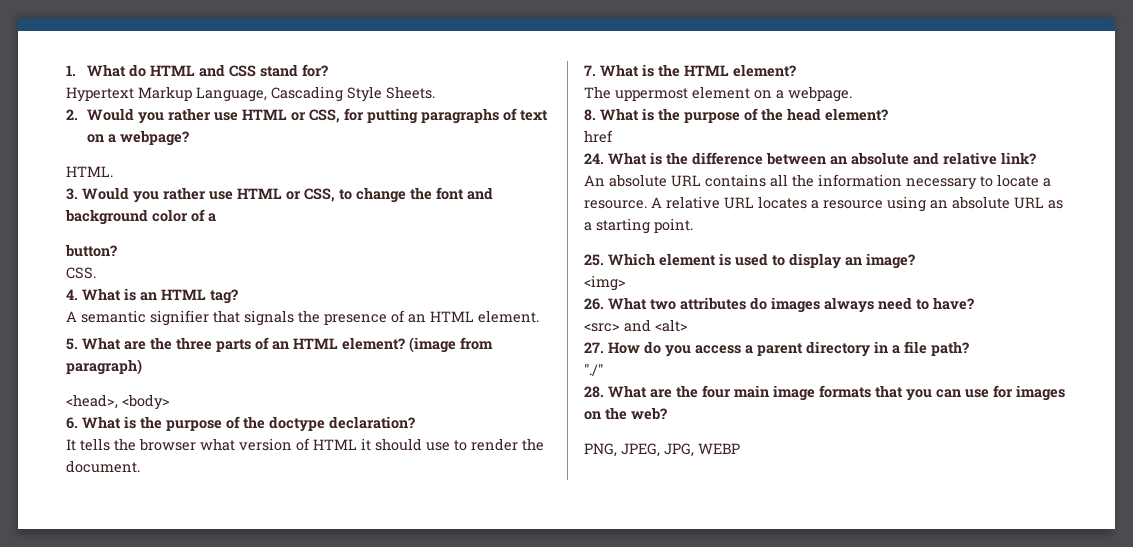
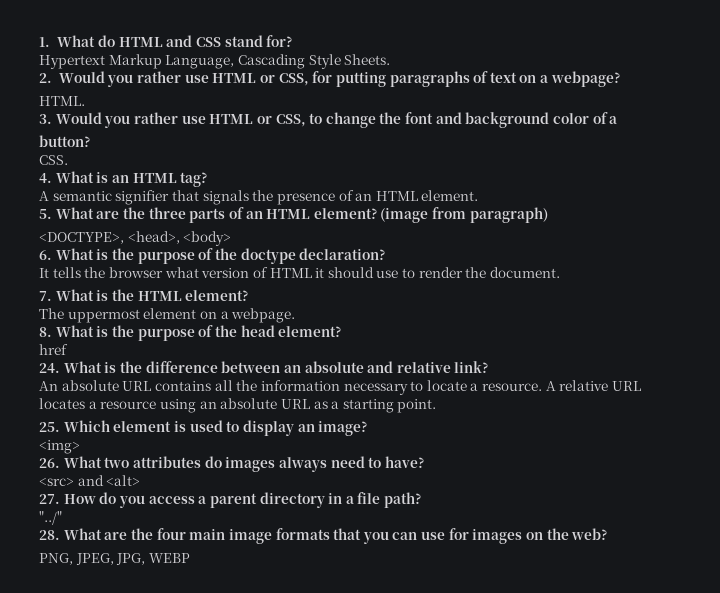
(142, 367) none -> [39,232,124,244] <DOCTYPE>,
[584,363,603,376] "./" -> [39,511,62,525] "../"

